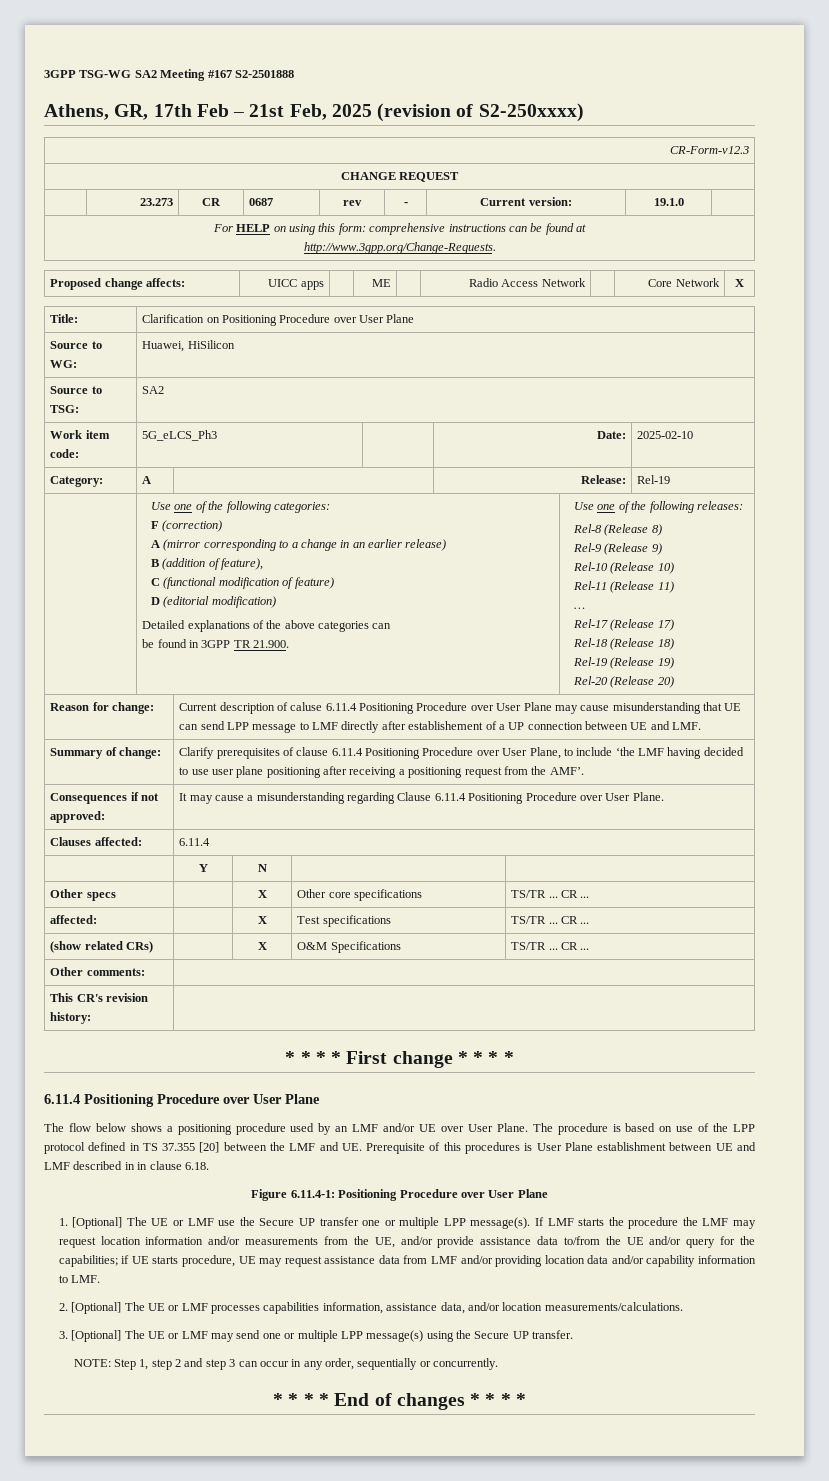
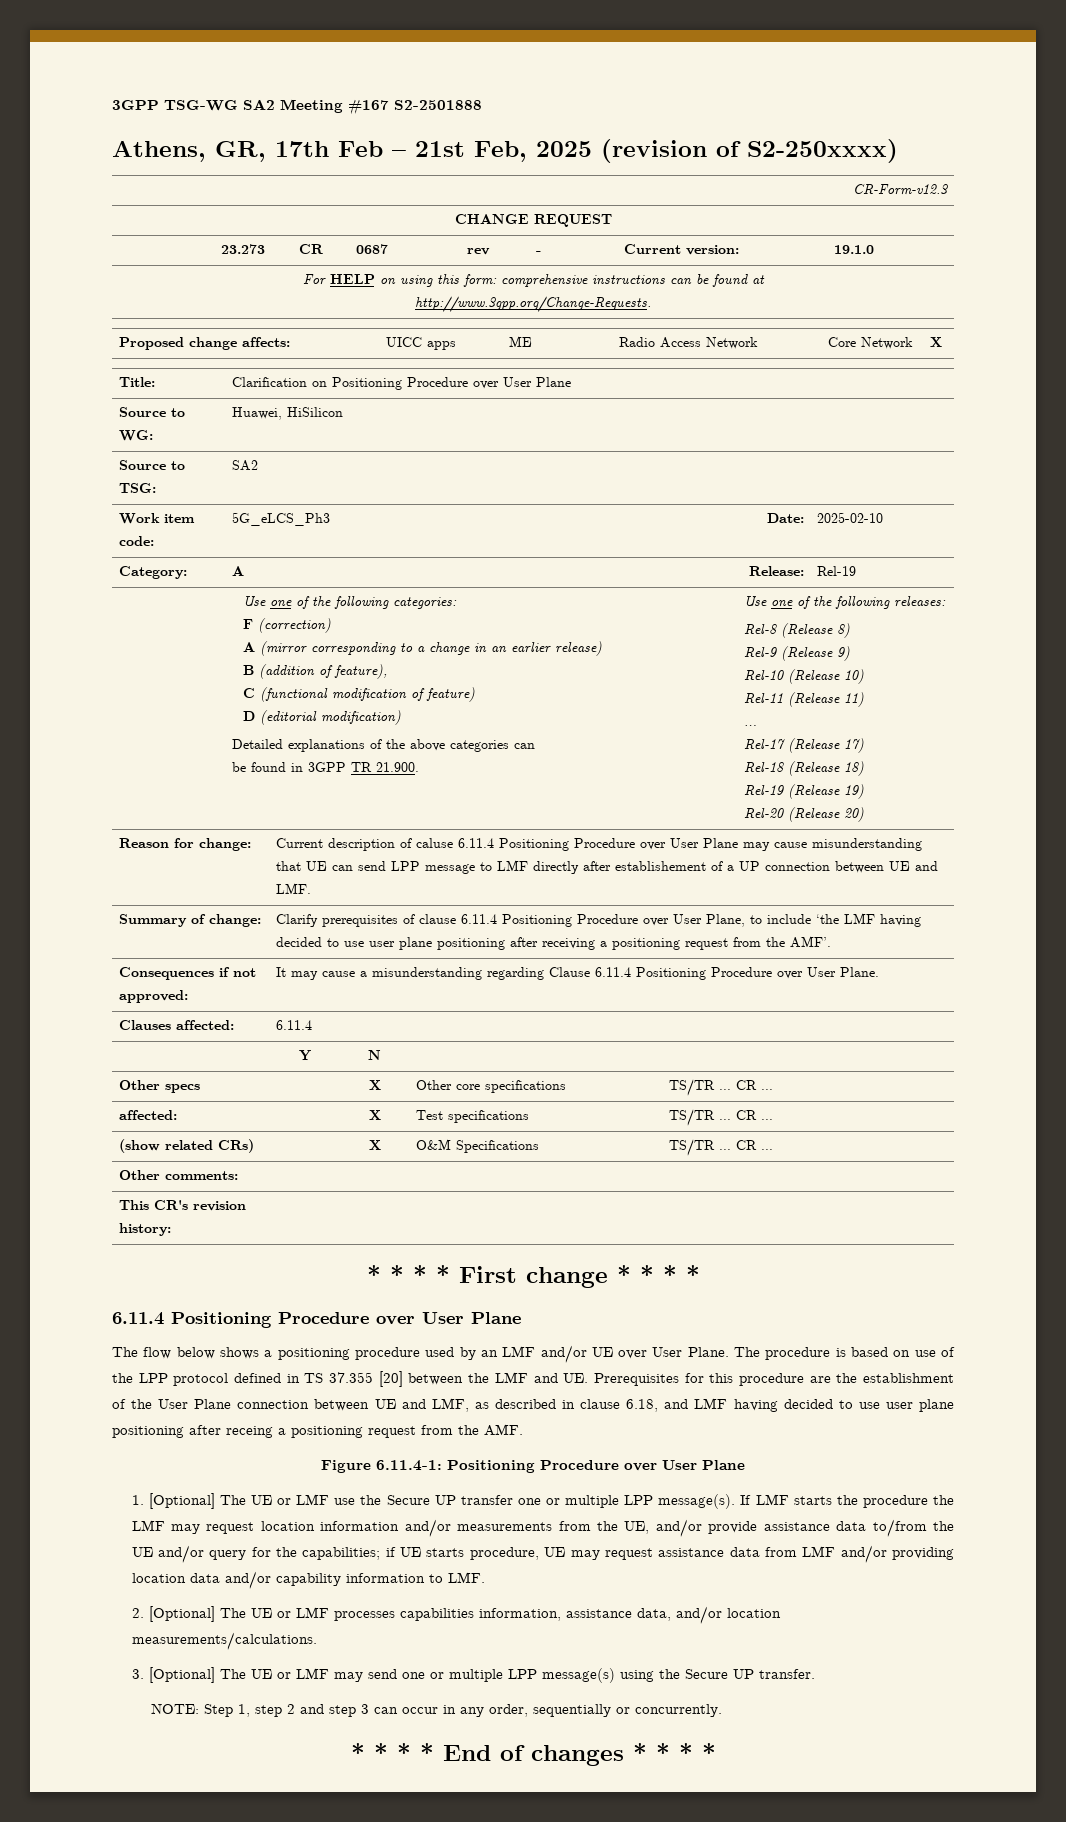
[366,1142,757,1154] [44,1161,209,1170] Prerequisite of this procedures is User Plane establishment between UE and LMF described in in clause 6.18. -> [593,1373,955,1386] [112,1398,954,1412] [112,1424,523,1438] Prerequisites for this procedure are the establishment of the User Plane connection between UE and LMF, as described in clause 6.18, and LMF having decided to use user plane positioning after receing a positioning request from the AMF.

